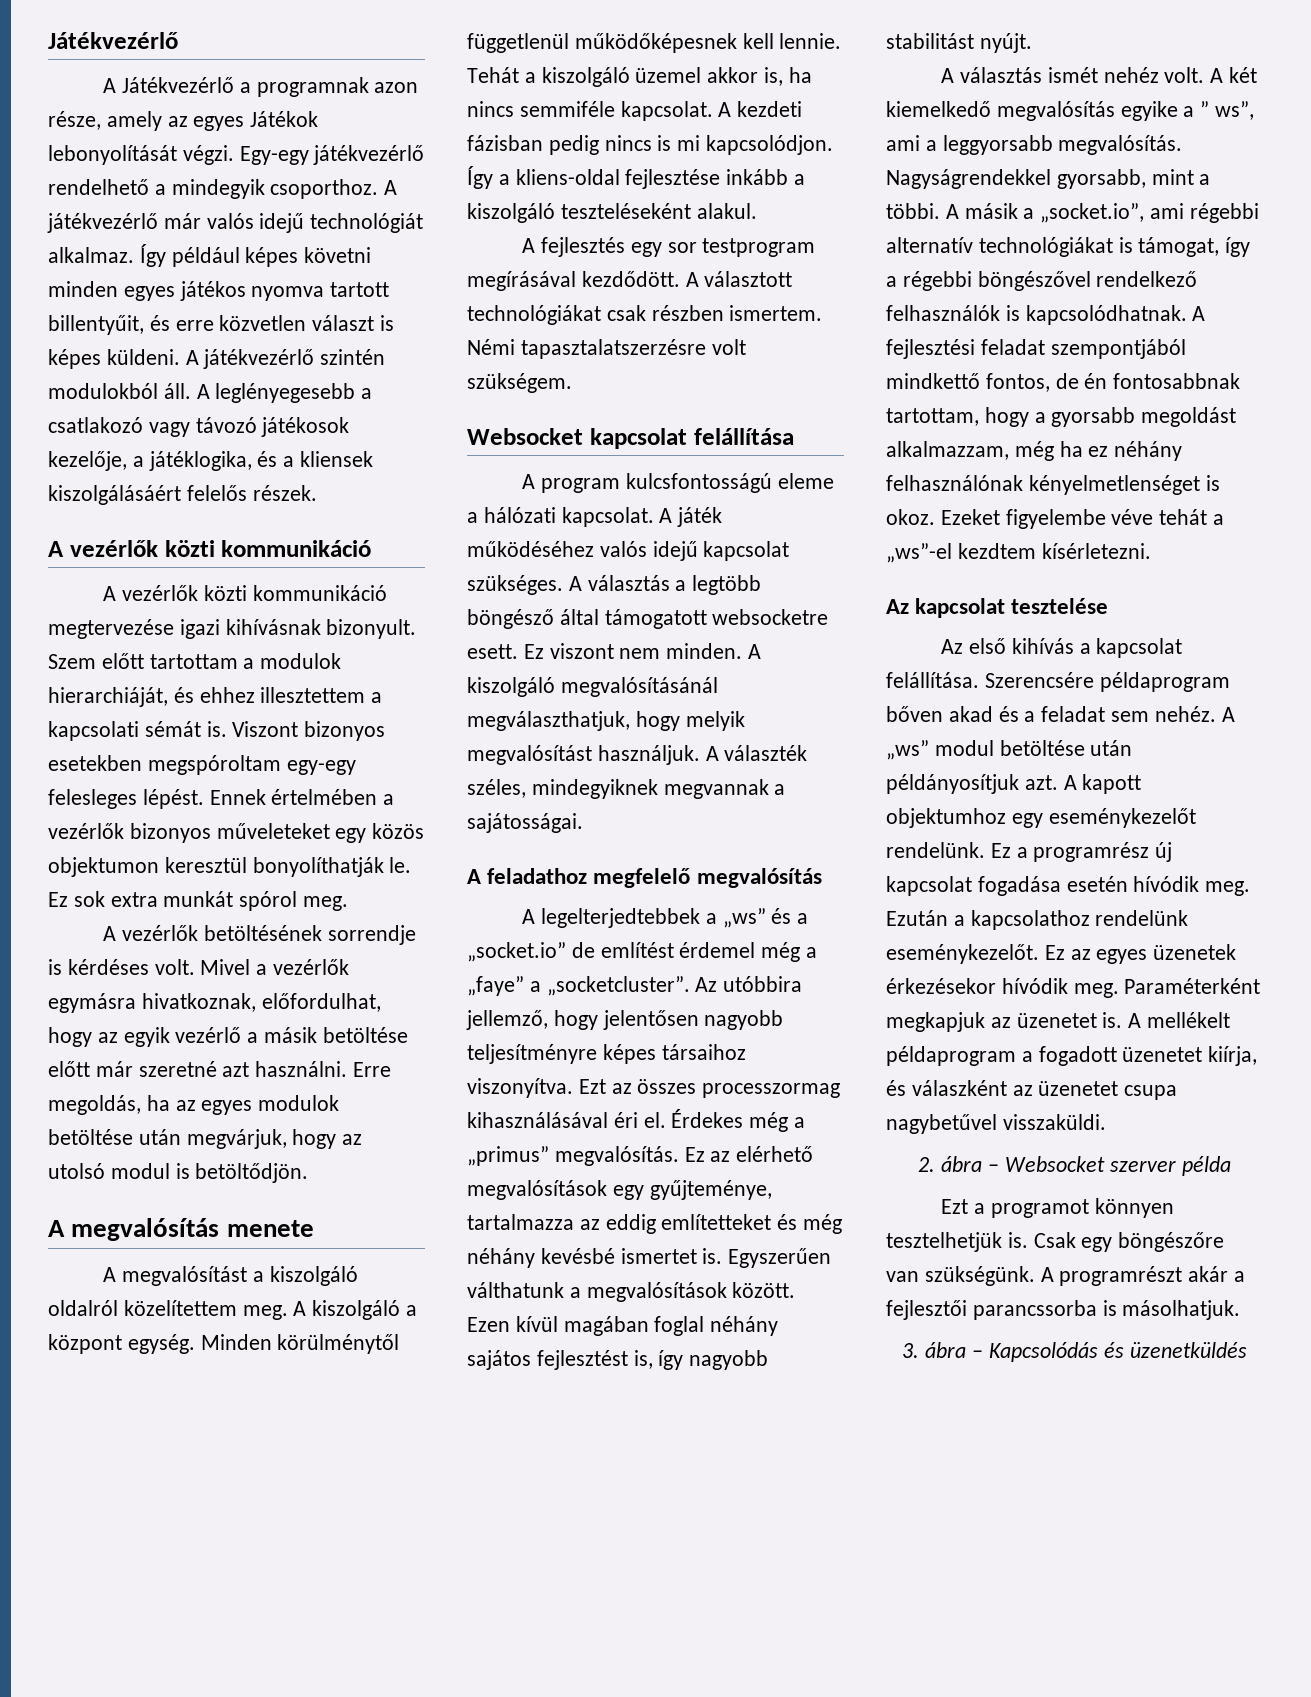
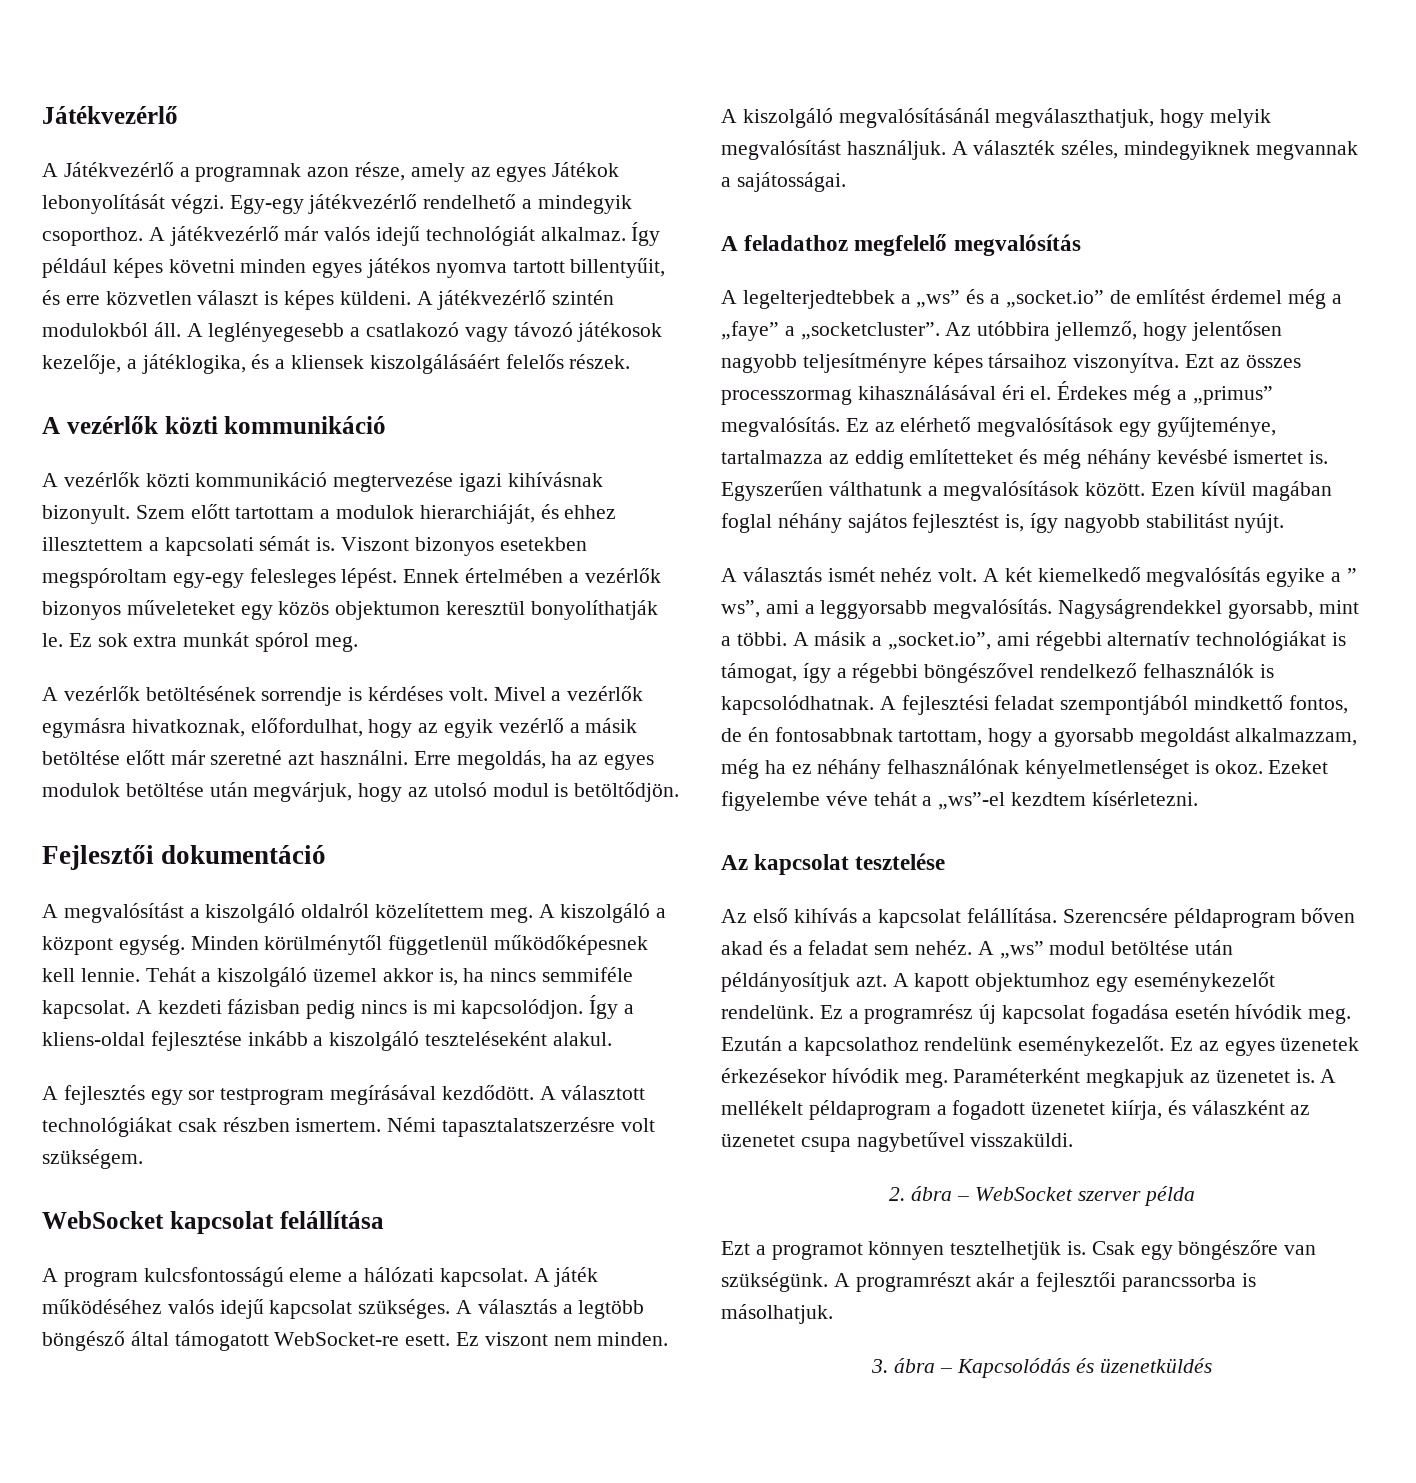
[48,1218,314,1241] A megvalósítás menete -> [42,845,327,870] Fejlesztői dokumentáció
[467,428,583,445] Websocket -> [42,1211,164,1229] WebSocket
[712,609,829,625] websocketre -> [274,1332,400,1346] WebSocket-re
[1004,1156,1105,1172] Websocket -> [974,1187,1073,1201] WebSocket

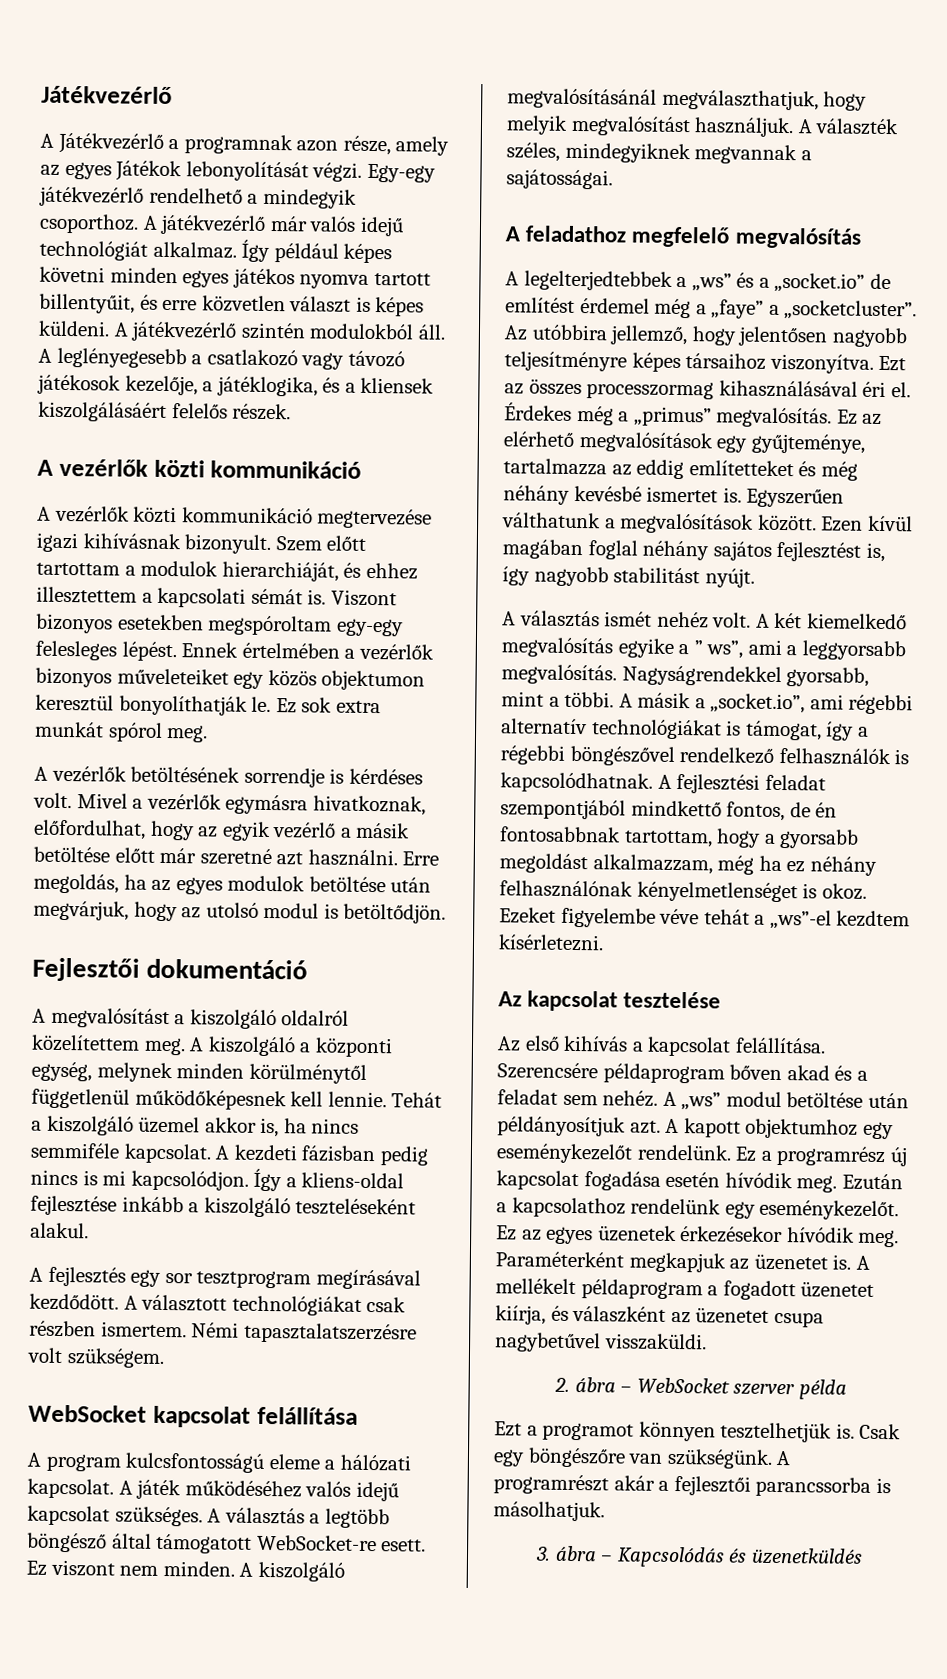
[126,600,235,615] műveleteket -> [116,668,229,685] műveleteiket
[42,935,259,955] központ egység. Minden -> [314,1037,393,1058] [31,1061,245,1083] központi egység, melynek minden
[220,1088,325,1105] testprogram -> [196,1270,312,1289] tesztprogram
(1013, 1044) none -> [724,1201,756,1219] egy

